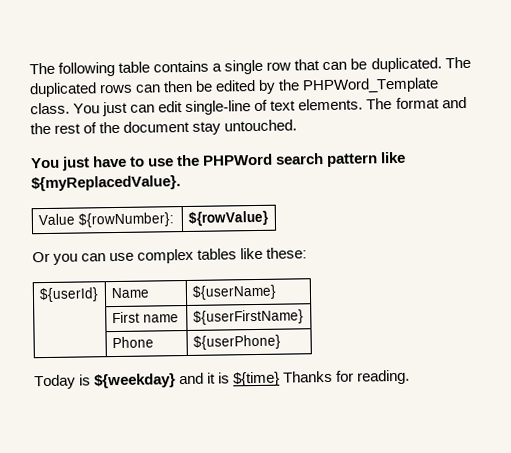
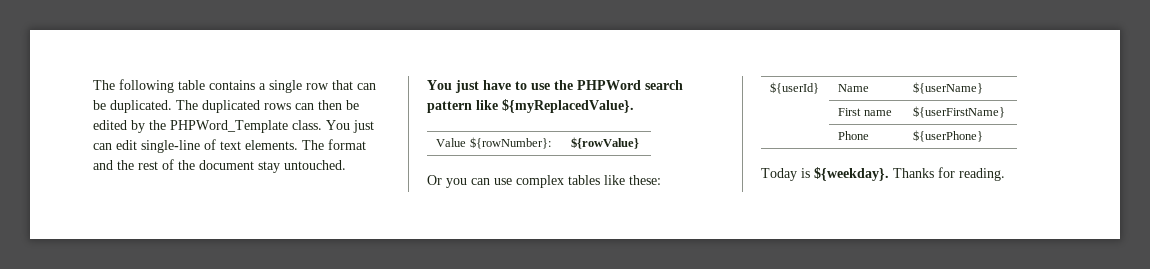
[94,371,281,389] ${weekday} and it is ${time} -> [814,167,889,181] ${weekday}.

